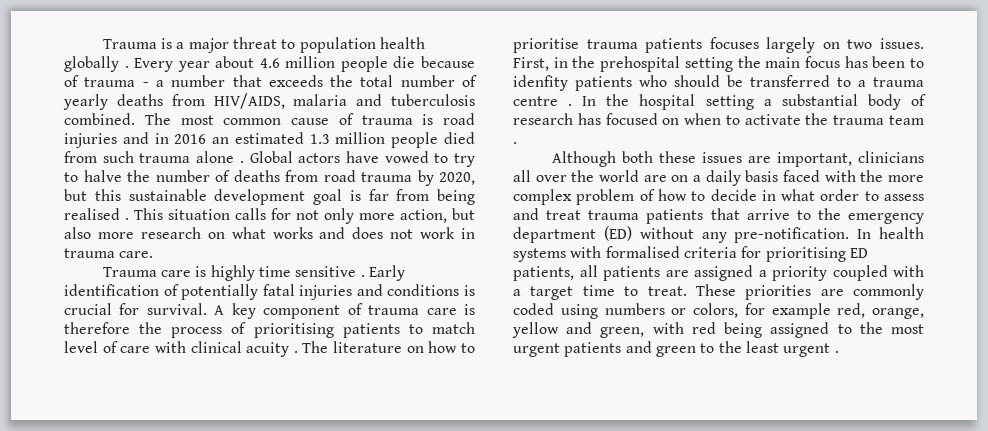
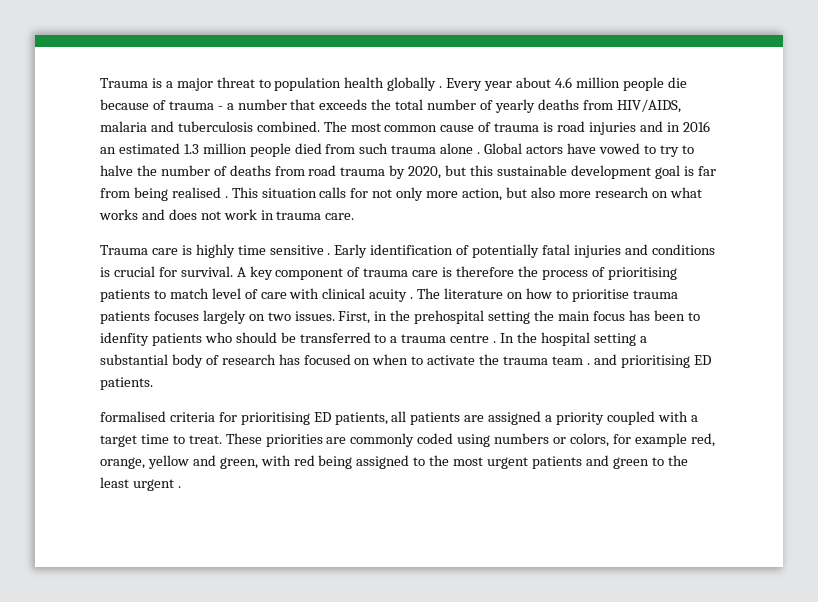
[551,151,925,167] [513,170,924,186] [513,189,925,205] [513,208,924,224] [513,226,924,243] [513,246,602,262] // Although both these issues are important, clinicians all over the world are on a daily basis faced with the more complex problem of how to decide in what order to assess and treat trauma patients that arrive to the emergency department (ED) without any pre-notification. In health systems with -> [593,354,711,368] [100,377,153,390] and prioritising ED patients. //

